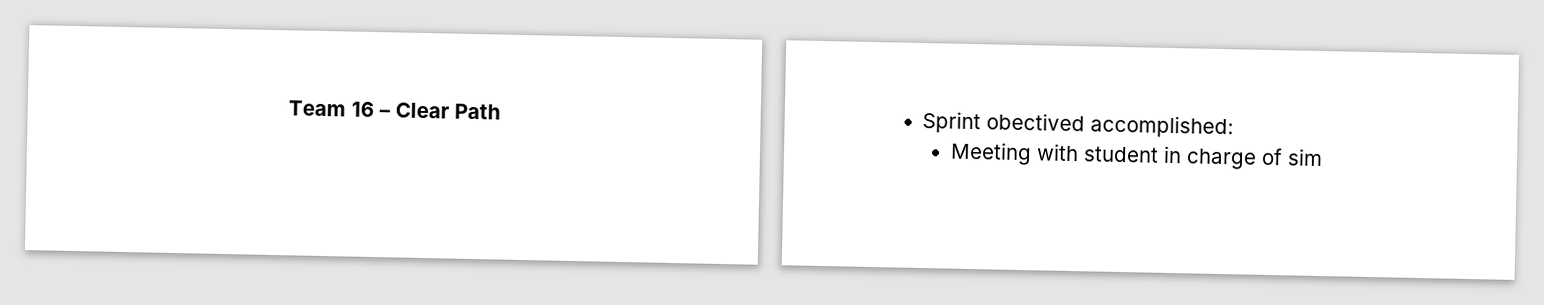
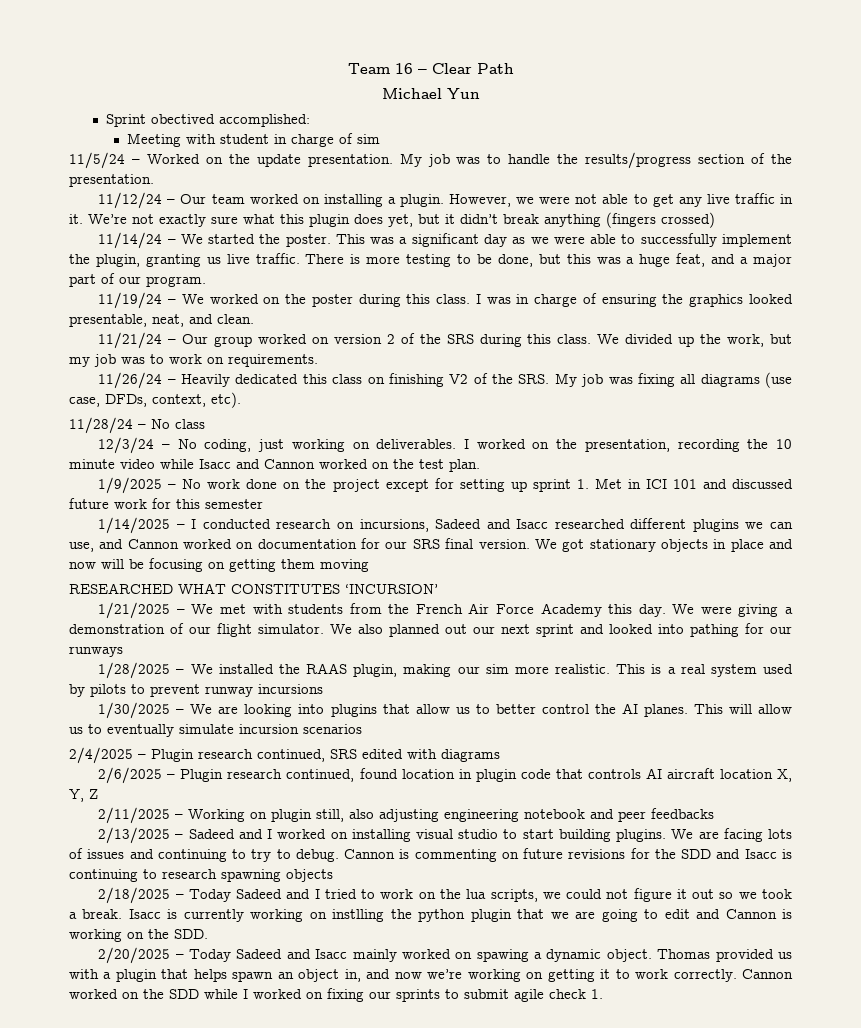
(501, 111) none -> [381,88,480,99] // Michael Yun
(1323, 157) none -> [69,152,792,169] [69,174,154,187] [98,192,793,209] [69,212,715,228] [98,232,793,249] [69,253,793,267] [69,273,206,287] [98,292,793,309] [69,314,254,327] [98,332,792,349] [69,354,318,367] [98,372,792,389] [69,392,241,408] [69,417,205,434] [98,437,792,454] [69,459,480,472] [98,477,793,494] [69,498,263,509] [98,517,794,534] [69,538,794,552] [69,558,369,572] [69,583,438,594] [98,602,794,619] [69,623,792,637] [69,646,123,657] [98,662,794,679] [69,684,323,697] [98,702,793,719] [69,724,362,737] [69,747,500,764] [98,767,793,784] [69,789,98,802] [98,807,715,824] [98,827,792,844] [69,848,793,862] [69,869,333,882] [98,887,792,904] [69,909,793,922] [69,929,208,942] [98,947,792,964] [69,969,794,982] [69,988,603,1002] // 11/5/24 – Worked on the update presentation. My job was to handle the results/progress section of the presentation. // 11/12/24 – Our team worked on installing a plugin. However, we were not able to get any live traffic in it. We’re not exactly sure what this plugin does yet, but it didn’t break anything (fingers crossed) // 11/14/24 – We started the poster. This was a significant day as we were able to successfully implement the plugin, granting us live traffic. There is more testing to be done, but this was a huge feat, and a major part of our program. // 11/19/24 – We worked on the poster during this class. I was in charge of ensuring the graphics looked presentable, neat, and clean. // 11/21/24 – Our group worked on version 2 of the SRS during this class. We divided up the work, but my job was to work on requirements. // 11/26/24 – Heavily dedicated this class on finishing V2 of the SRS. My job was fixing all diagrams (use case, DFDs, context, etc). // 11/28/24 – No class // 12/3/24 – No coding, just working on deliverables. I worked on the presentation, recording the 10 minute video while Isacc and Cannon worked on the test plan. // 1/9/2025 – No work done on the project except for setting up sprint 1. Met in ICI 101 and discussed future work for this semester // 1/14/2025 – I conducted research on incursions, Sadeed and Isacc researched different plugins we can use, and Cannon worked on documentation for our SRS final version. We got stationary objects in place and now will be focusing on getting them moving // RESEARCHED WHAT CONSTITUTES ‘INCURSION’ // 1/21/2025 – We met with students from the French Air Force Academy this day. We were giving a demonstration of our flight simulator. We also planned out our next sprint and looked into pathing for our runways // 1/28/2025 – We installed the RAAS plugin, making our sim more realistic. This is a real system used by pilots to prevent runway incursions // 1/30/2025 – We are looking into plugins that allow us to better control the AI planes. This will allow us to eventually simulate incursion scenarios // 2/4/2025 – Plugin research continued, SRS edited with diagrams // 2/6/2025 – Plugin research continued, found location in plugin code that controls AI aircraft location X, Y, Z // 2/11/2025 – Working on plugin still, also adjusting engineering notebook and peer feedbacks // 2/13/2025 – Sadeed and I worked on installing visual studio to start building plugins. We are facing lots of issues and continuing to try to debug. Cannon is commenting on future revisions for the SDD and Isacc is continuing to research spawning objects // 2/18/2025 – Today Sadeed and I tried to work on the lua scripts, we could not figure it out so we took a break. Isacc is currently working on instlling the python plugin that we are going to edit and Cannon is working on the SDD. // 2/20/2025 – Today Sadeed and Isacc mainly worked on spawing a dynamic object. Thomas provided us with a plugin that helps spawn an object in, and now we’re working on getting it to work correctly. Cannon worked on the SDD while I worked on fixing our sprints to submit agile check 1.

